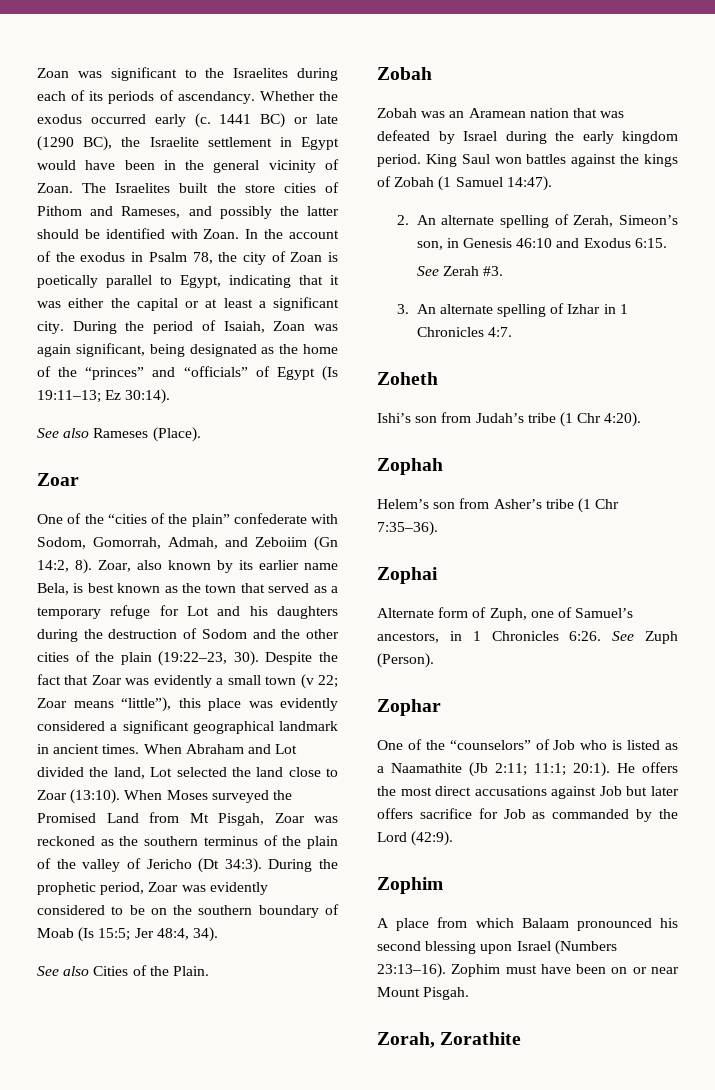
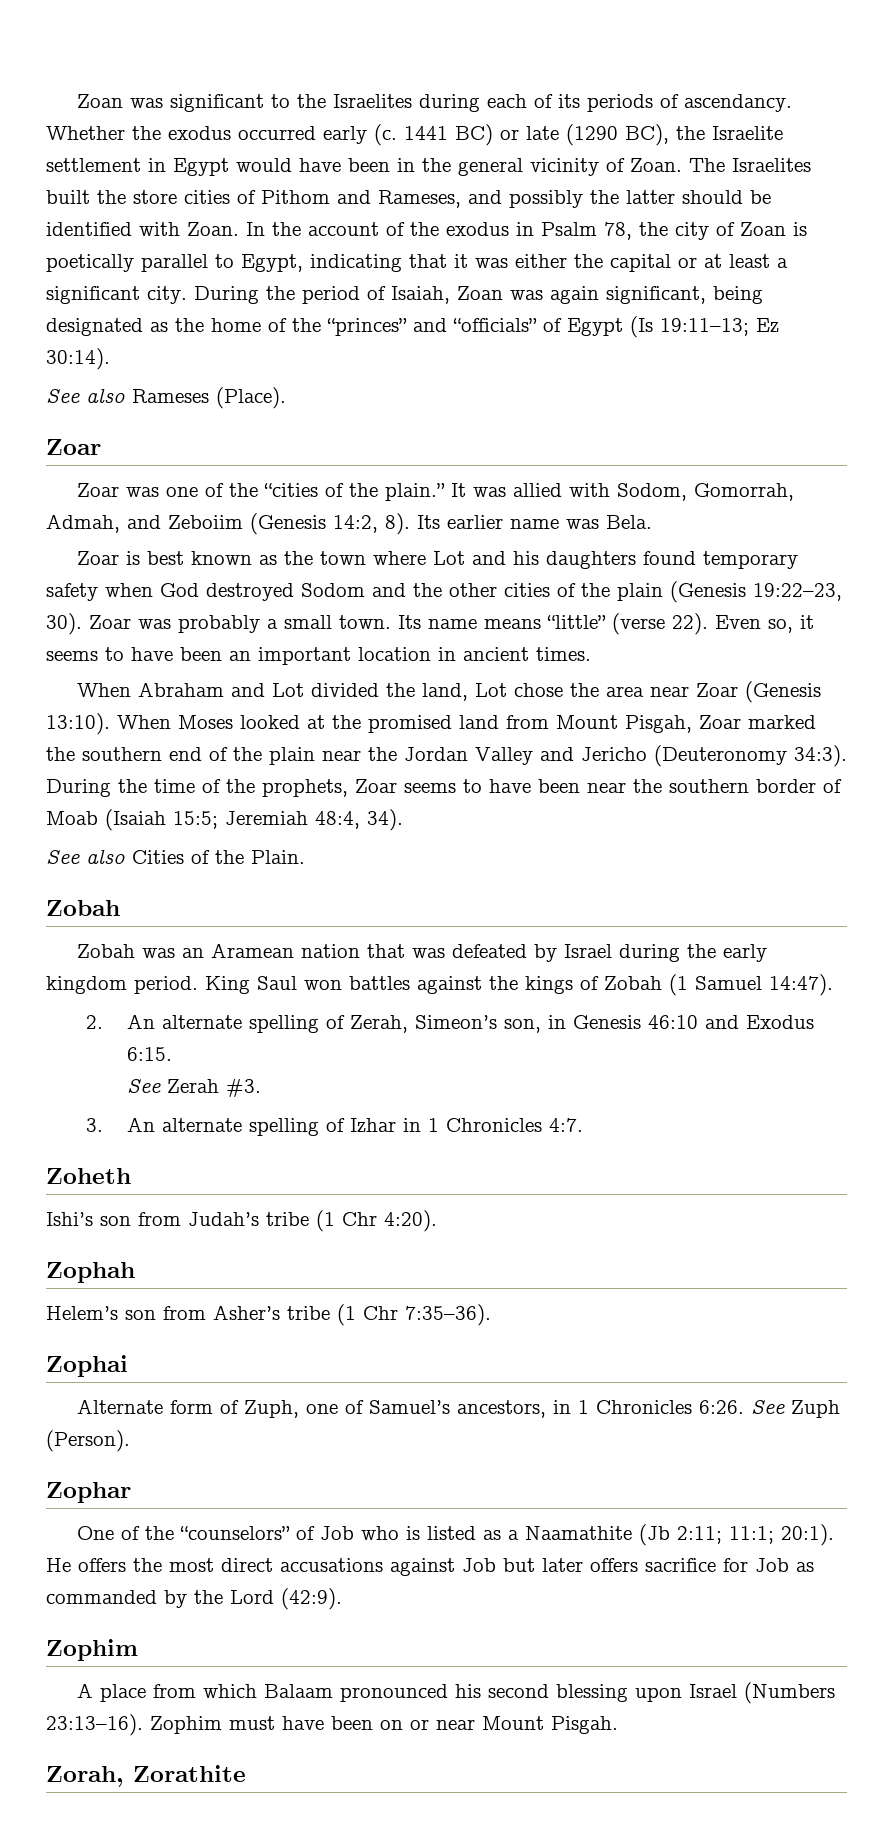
[37,514,63,524] One -> [77,483,199,497] Zoar was one
[191,513,307,527] plain” confederate -> [385,483,563,501] plain.” It was allied
[314,536,338,551] (Gn -> [250,513,326,535] (Genesis
[98,560,338,573] [37,583,69,595] Zoar, also known by its earlier name Bela, -> [417,515,652,529] [77,551,120,565] Its earlier name was Bela. // Zoar
[240,583,338,593] [37,605,338,619] [37,628,198,642] that served as a temporary refuge for Lot and his daughters during the destruction of -> [373,551,799,569] [46,583,294,601] where Lot and his daughters found temporary safety when God destroyed
[158,651,338,666] [37,674,212,688] (19:22–23, 30). Despite the fact that Zoar was evidently -> [670,581,842,603] [46,613,260,635] (Genesis 19:22–23, 30). Zoar was probably
[265,674,339,689] [37,697,338,712] [37,720,338,734] town (v 22; Zoar means “little”), this place was evidently considered a significant geographical landmark -> [339,613,814,635] [46,647,431,665] town. Its name means “little” (verse 22). Even so, it seems to have been an important location
(140, 749) none -> (591, 654) //
[176,767,338,777] [37,789,292,804] [37,812,338,826] [37,835,339,849] [37,858,338,873] [37,882,268,895] [37,905,319,918] selected the land close to Zoar (13:10). When Moses surveyed the Promised Land from Mt Pisgah, Zoar was reckoned as the southern terminus of the plain of the valley of Jericho (Dt 34:3). During the prophetic period, Zoar was evidently considered to be on the southern boundary -> [514,681,822,703] [46,713,816,735] [46,745,847,767] [46,779,816,797] chose the area near Zoar (Genesis 13:10). When Moses looked at the promised land from Mount Pisgah, Zoar marked the southern end of the plain near the Jordan Valley and Jericho (Deuteronomy 34:3). During the time of the prophets, Zoar seems to have been near the southern border
[78,927,154,942] (Is 15:5; Jer -> [105,809,308,831] (Isaiah 15:5; Jeremiah

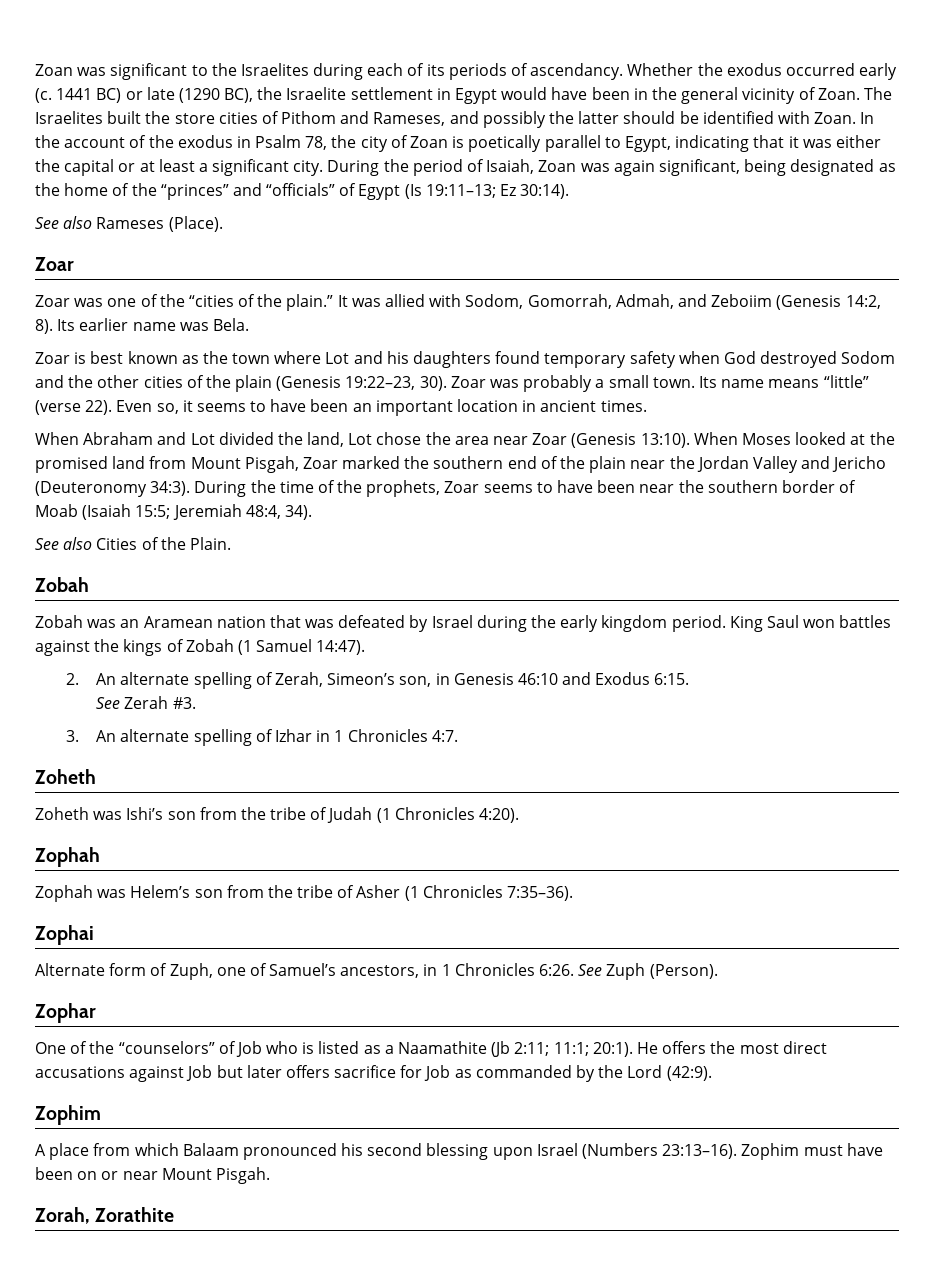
(131, 1176) none -> [35,807,123,820] Zoheth was
[188,1210,377,1232] Judah’s tribe (1 Chr -> [240,807,475,823] the tribe of Judah (1 Chronicles
(135, 1272) none -> [35,885,127,902] Zophah was
[213,1304,398,1326] Asher’s tribe (1 Chr -> [267,885,503,901] the tribe of Asher (1 Chronicles

